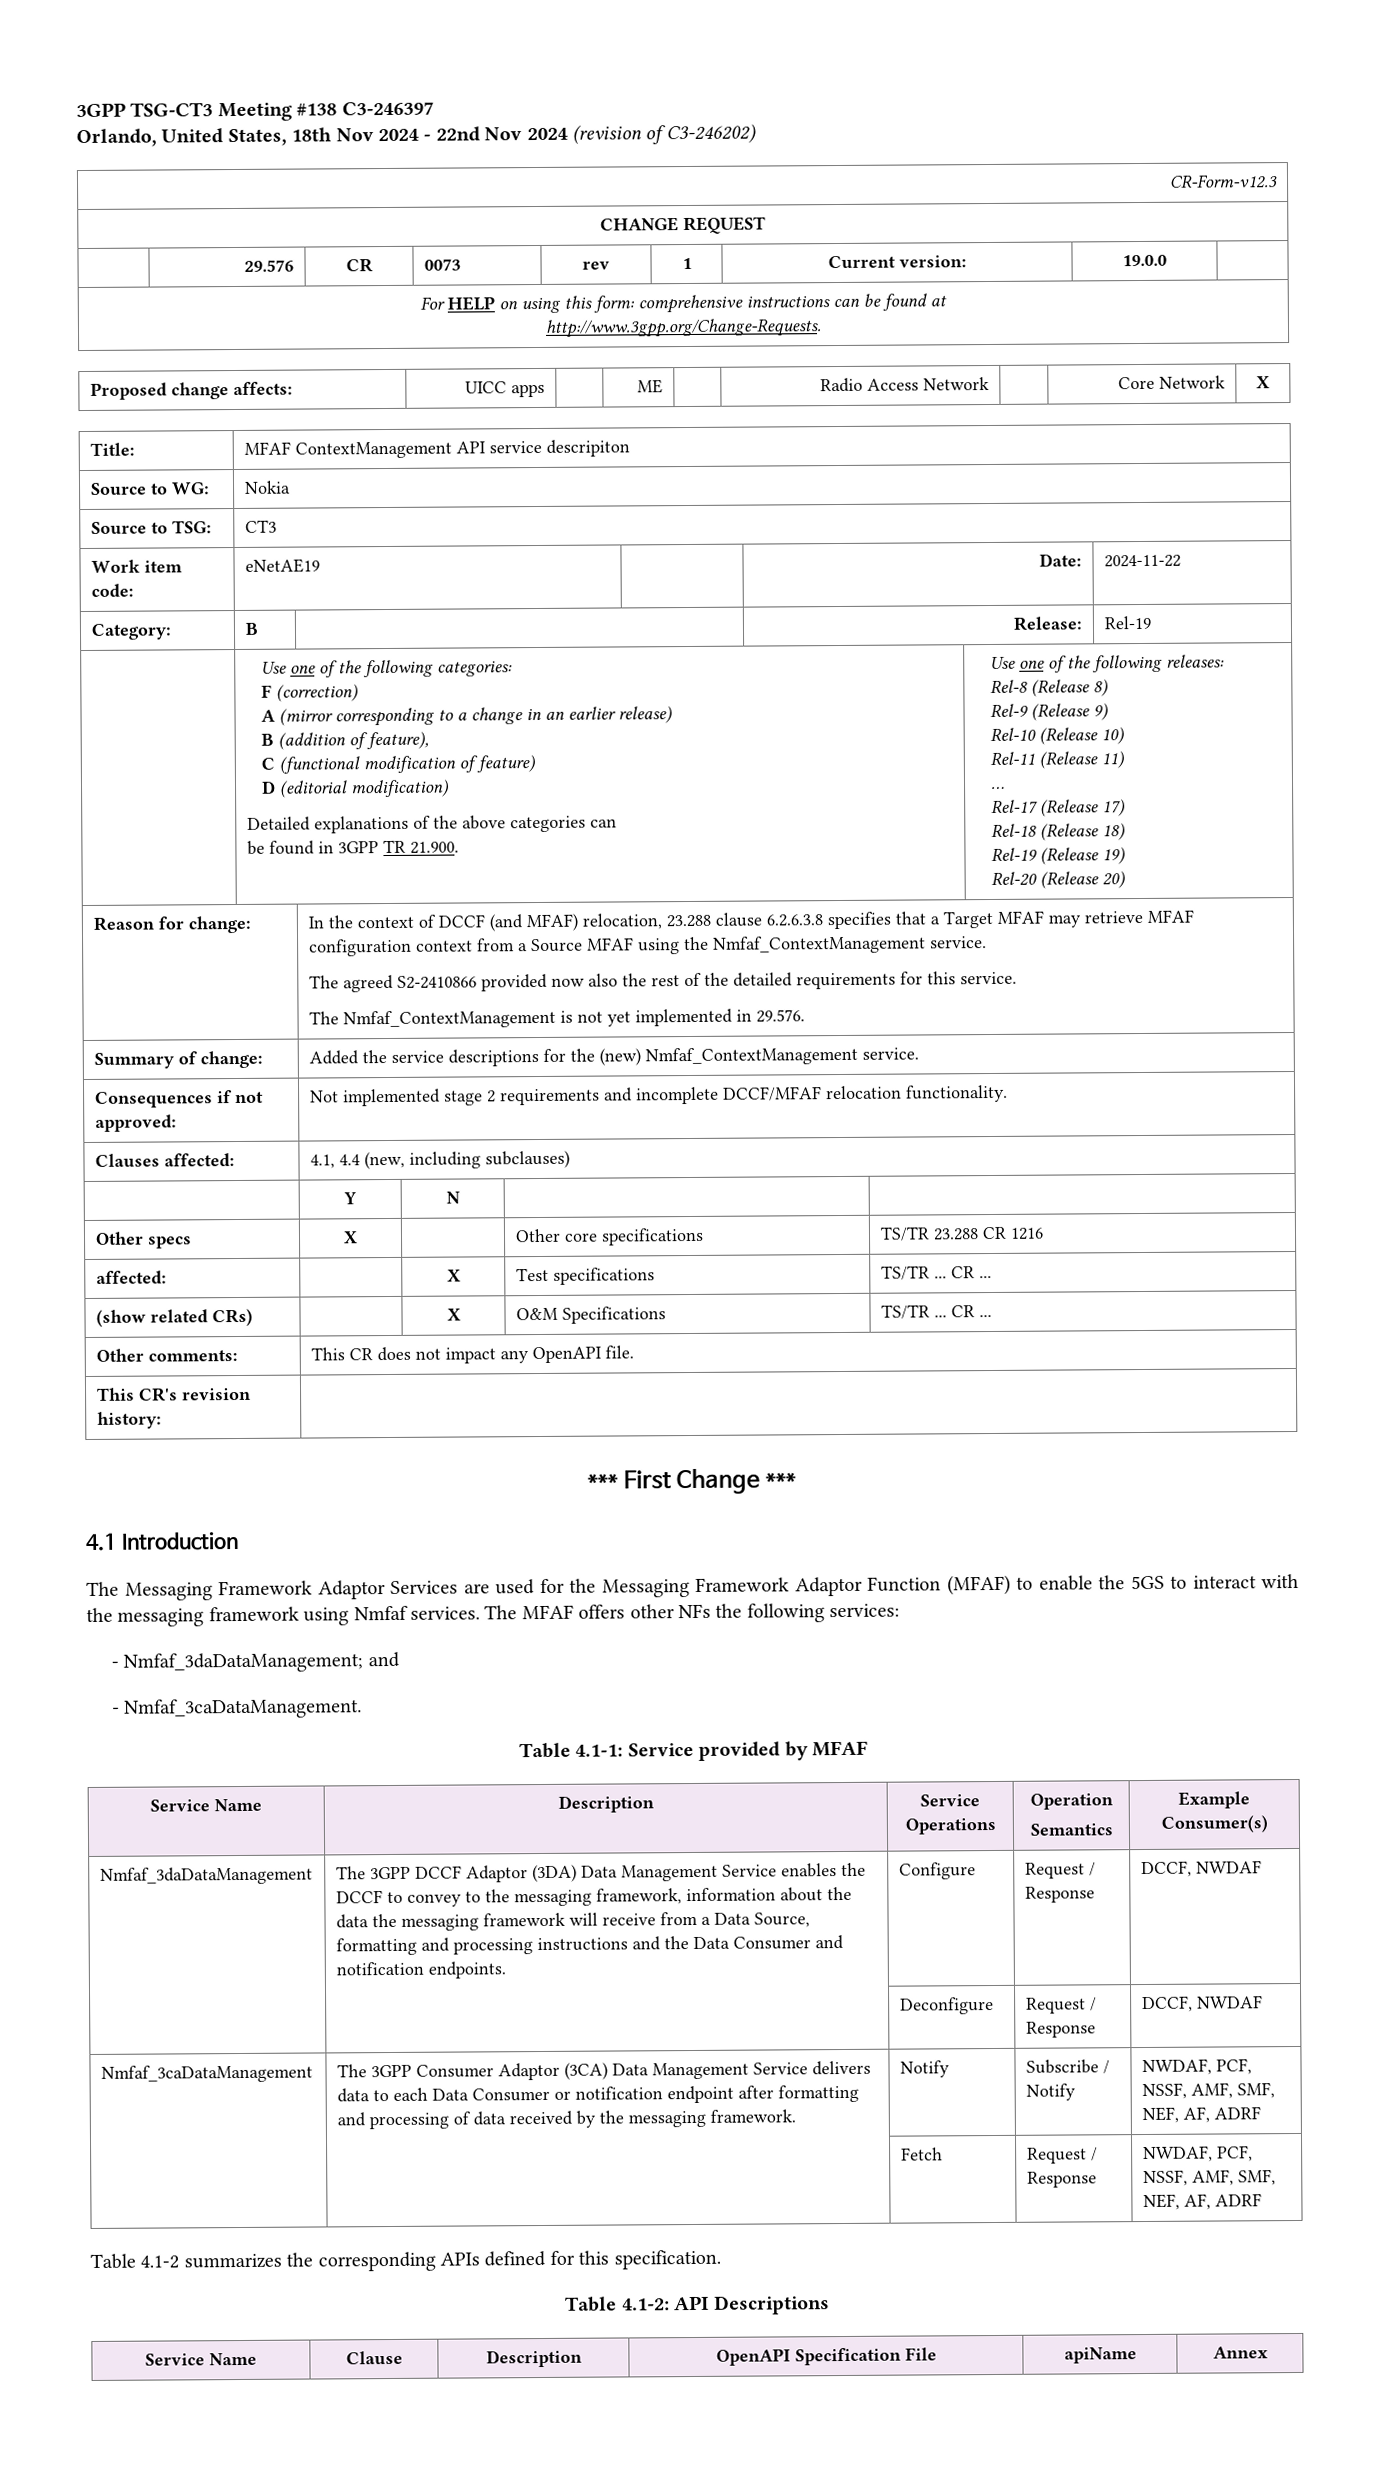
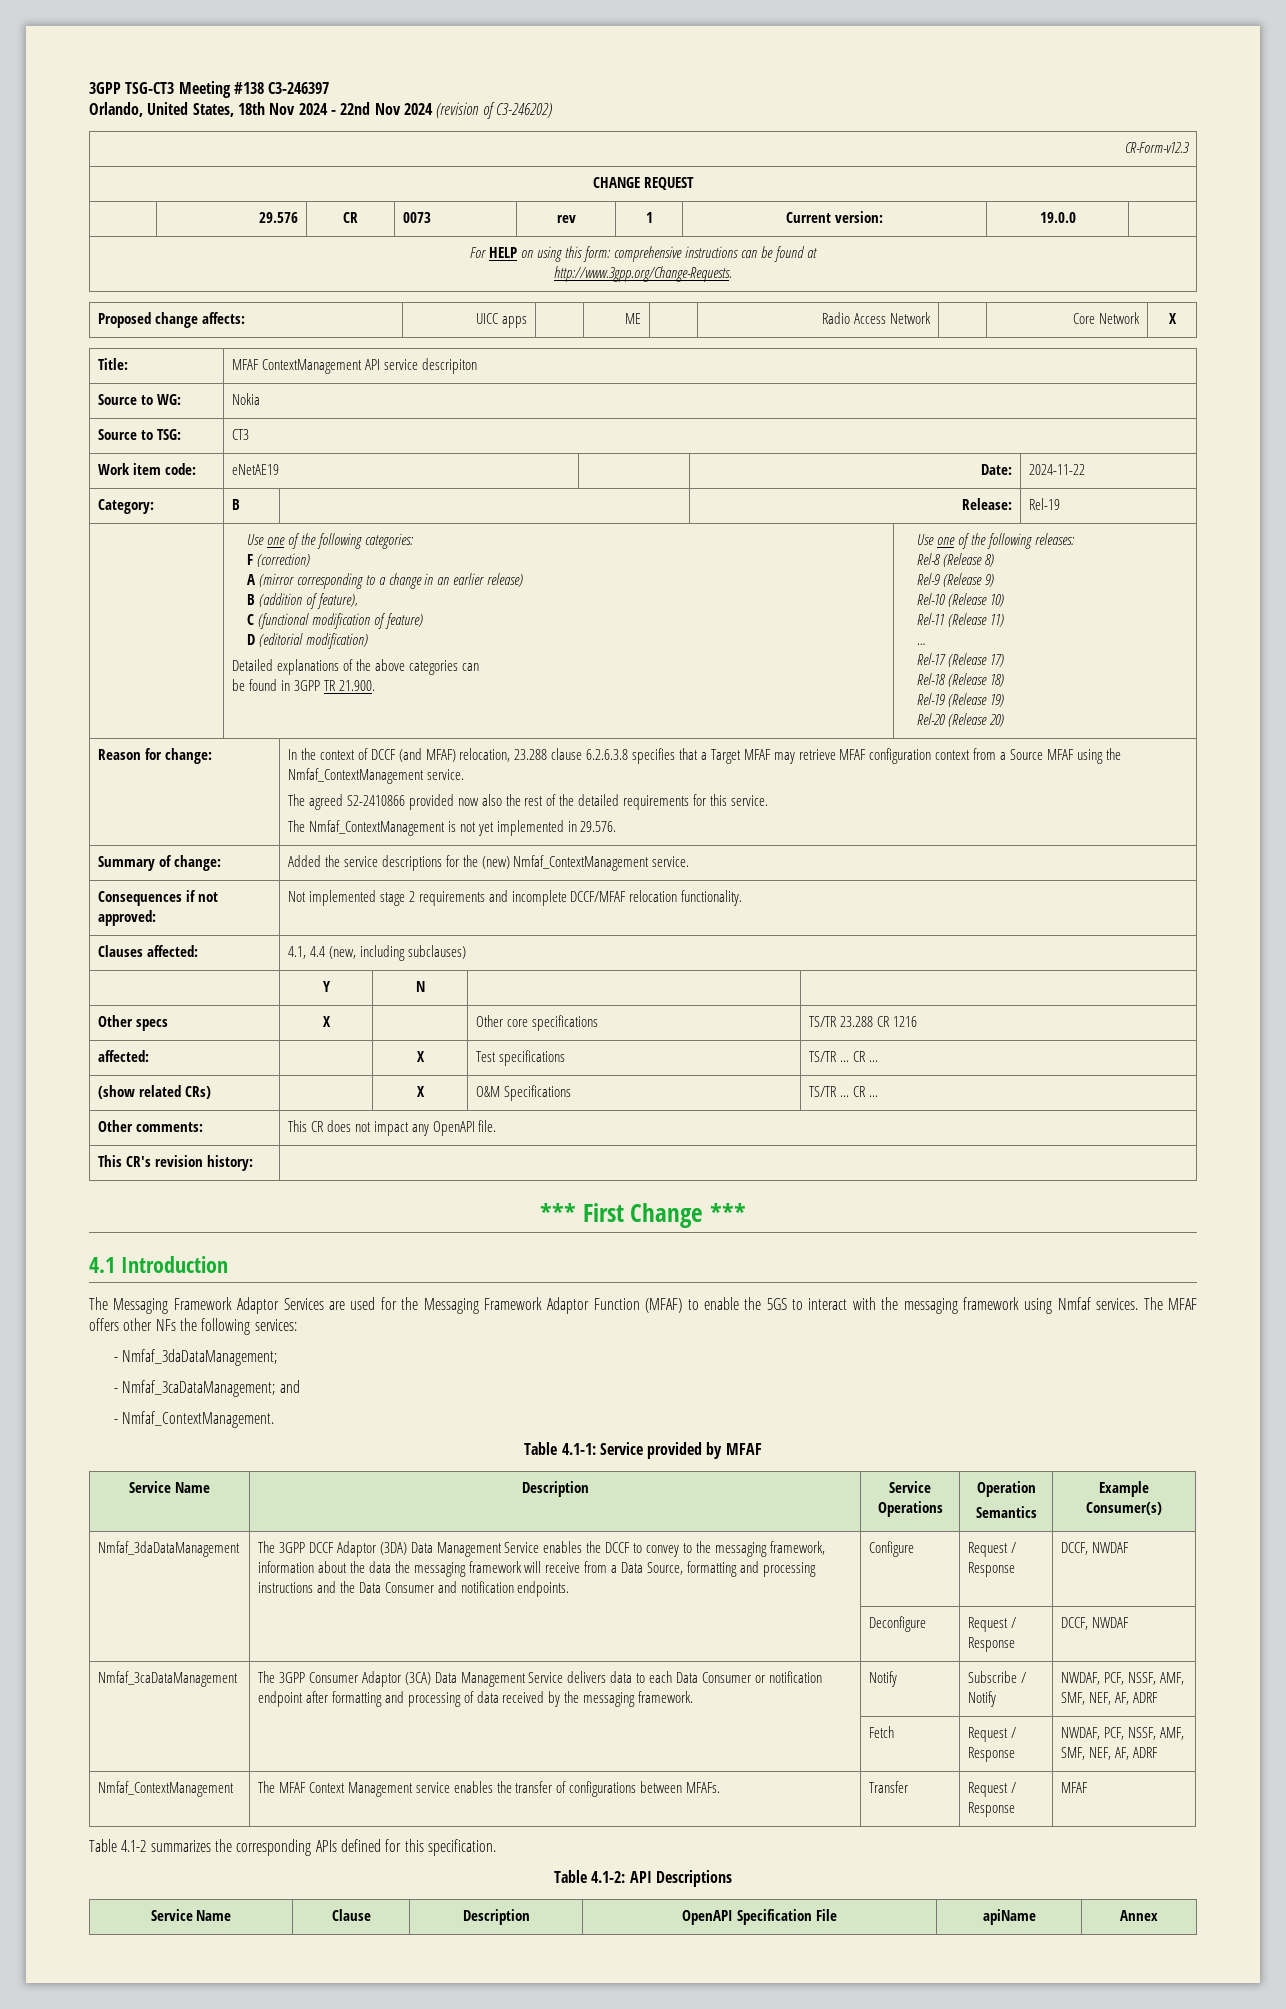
(364, 1662) none -> [113,1380,276,1397] // - Nmfaf_3caDataManagement;
[124,1698,363,1719] Nmfaf_3caDataManagement. -> [122,1411,275,1428] Nmfaf_ContextManagement.
(1262, 2200) none -> [98,1781,235,1797] [258,1781,721,1797] [869,1781,909,1793] [968,1782,1016,1797] [968,1802,1016,1817] [1061,1782,1089,1793] // Nmfaf_ContextManagement | The MFAF Context Management service enables the transfer of configurations between MFAFs. | Transfer | Request / Response | MFAF

